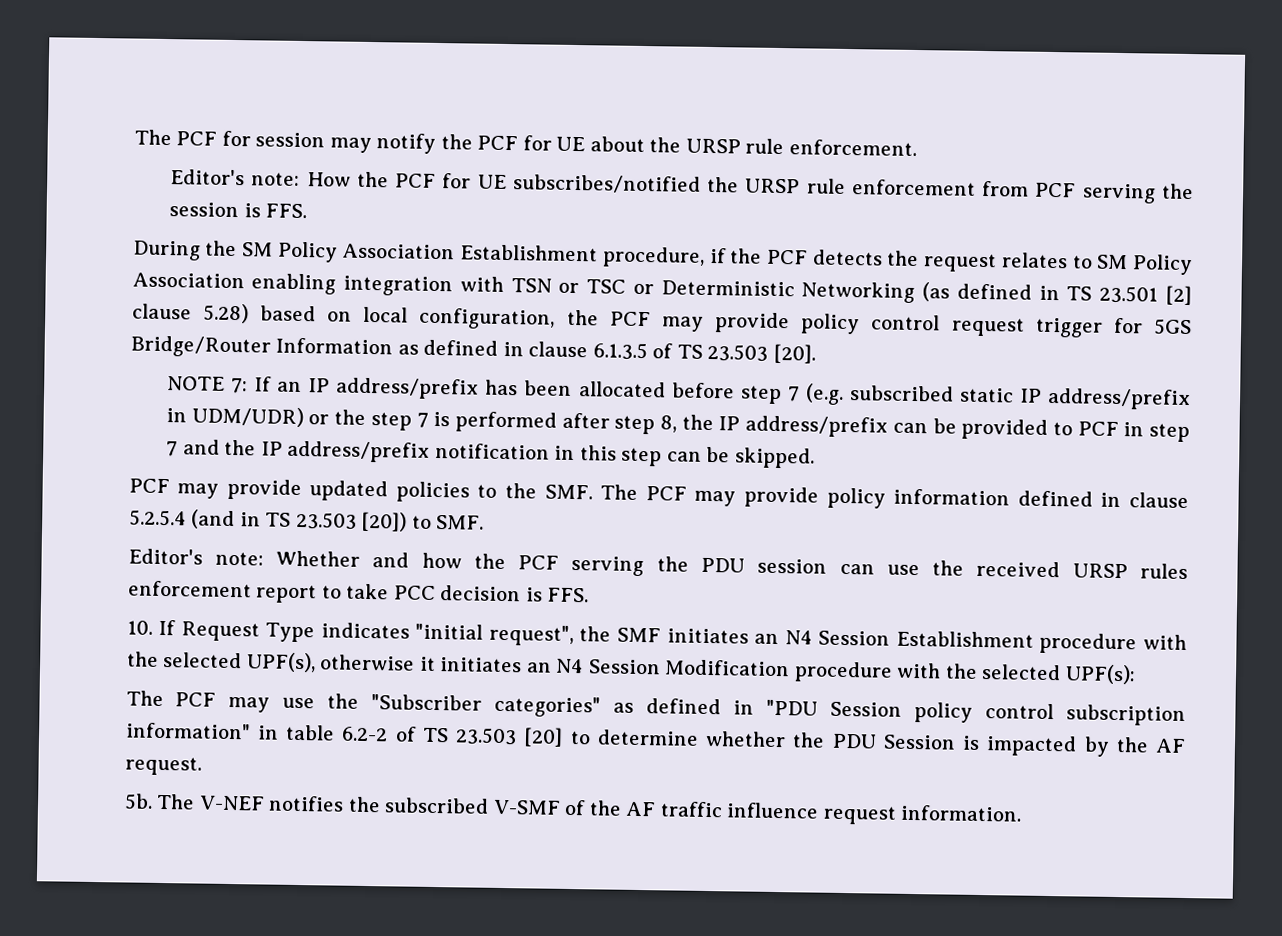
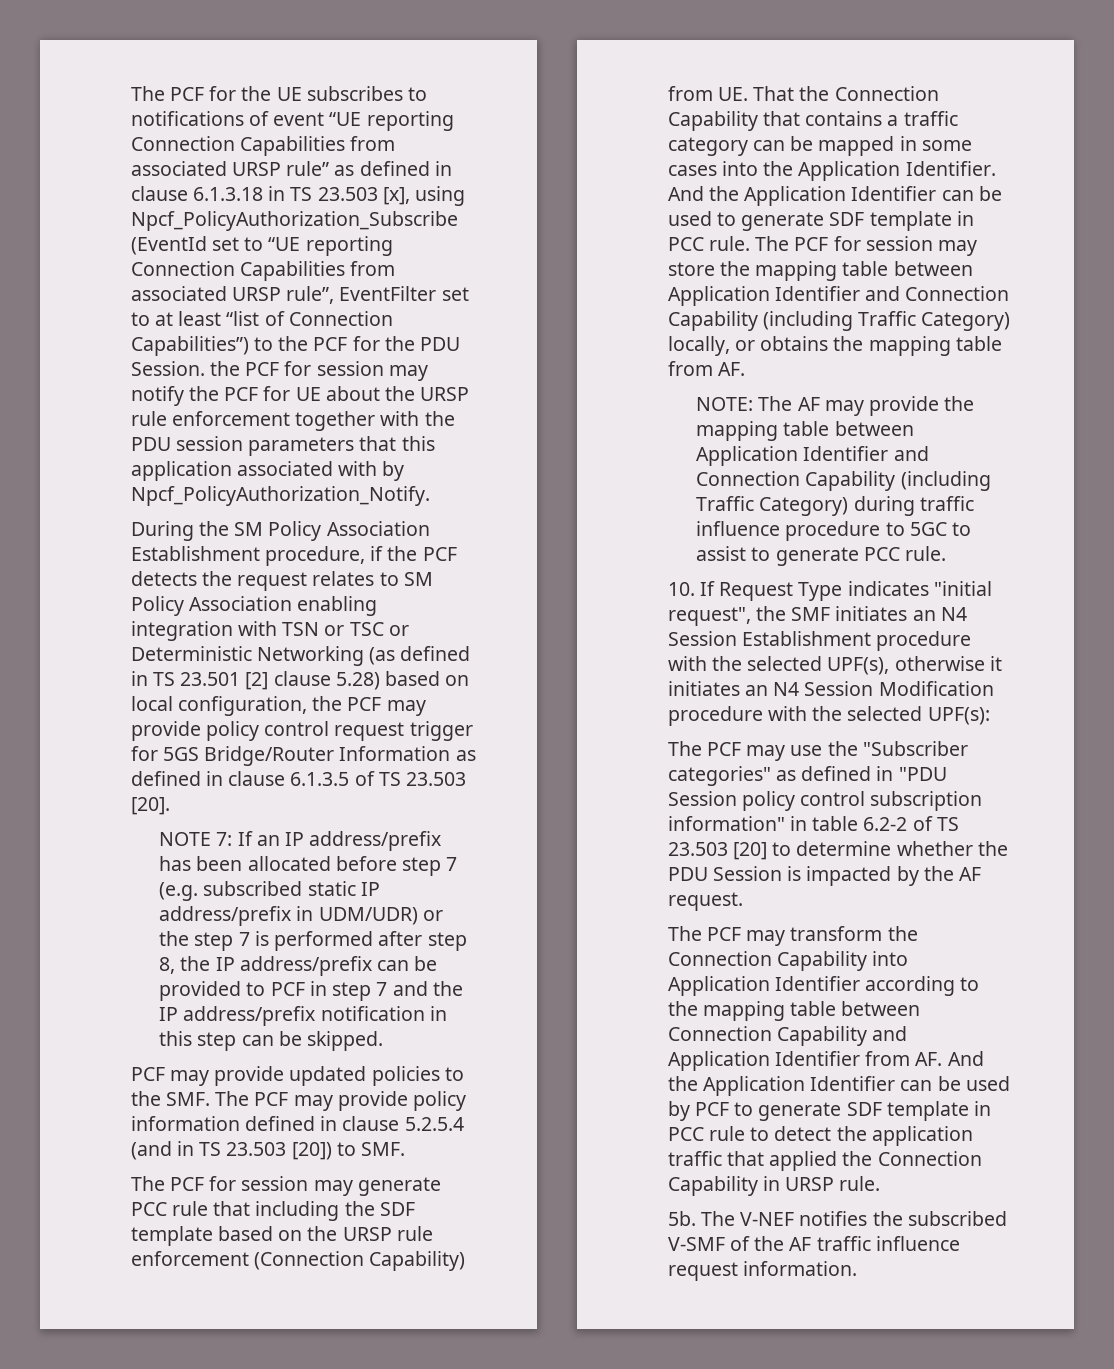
[133,129,251,147] The PCF for -> [130,86,428,101] [130,111,454,131] [130,136,396,156] [130,161,452,176] [130,186,466,206] [130,211,458,231] [130,236,393,256] [130,261,396,281] [130,286,469,304] [130,311,393,326] [130,336,461,356] [130,361,312,376] The PCF for the UE subscribes to notifications of event “UE reporting Connection Capabilities from associated URSP rule” as defined in clause 6.1.3.18 in TS 23.503 [x], using Npcf_PolicyAuthorization_Subscribe (EventId set to “UE reporting Connection Capabilities from associated URSP rule”, EventFilter set to at least “list of Connection Capabilities”) to the PCF for the PDU Session. the PCF for
[789,139,918,157] [170,169,1195,204] [169,202,308,219] enforcement. // Editor's note: How the PCF for UE subscribes/notified the URSP rule enforcement from PCF serving the session is FFS. -> [171,411,455,431] [130,436,435,456] [130,461,405,481] [130,486,430,506] enforcement together with the PDU session parameters that this application associated with by Npcf_PolicyAuthorization_Notify.
[127,548,1189,580] [127,580,590,604] Editor's note: Whether and how the PCF serving the PDU session can use the received URSP rules enforcement report to take PCC decision is FFS. -> [130,1176,441,1196] [130,1201,415,1221] [130,1226,433,1246] [130,1251,466,1271] [667,86,939,101] [667,111,958,131] [667,136,972,156] [667,161,996,181] [667,186,1002,206] [667,211,974,231] [667,236,978,256] [667,261,973,281] [667,286,1010,306] [667,311,1011,331] [667,336,1002,356] [667,361,745,376] [696,396,975,416] [696,421,914,441] [696,446,929,466] [696,471,991,491] [696,496,974,516] [696,521,972,541] [696,546,947,566] The PCF for session may generate PCC rule that including the SDF template based on the URSP rule enforcement (Connection Capability) from UE. That the Connection Capability that contains a traffic category can be mapped in some cases into the Application Identifier. And the Application Identifier can be used to generate SDF template in PCC rule. The PCF for session may store the mapping table between Application Identifier and Connection Capability (including Traffic Category) locally, or obtains the mapping table from AF. // NOTE: The AF may provide the mapping table between Application Identifier and Connection Capability (including Traffic Category) during traffic influence procedure to 5GC to assist to generate PCC rule.
(202, 766) none -> [667,926,918,946] [667,951,909,971] [667,976,980,996] [667,1001,921,1021] [667,1026,908,1046] [667,1051,984,1071] [667,1076,1010,1096] [667,1101,992,1121] [667,1126,973,1146] [667,1151,982,1171] [667,1176,881,1196] // The PCF may transform the Connection Capability into Application Identifier according to the mapping table between Connection Capability and Application Identifier from AF. And the Application Identifier can be used by PCF to generate SDF template in PCC rule to detect the application traffic that applied the Connection Capability in URSP rule.

